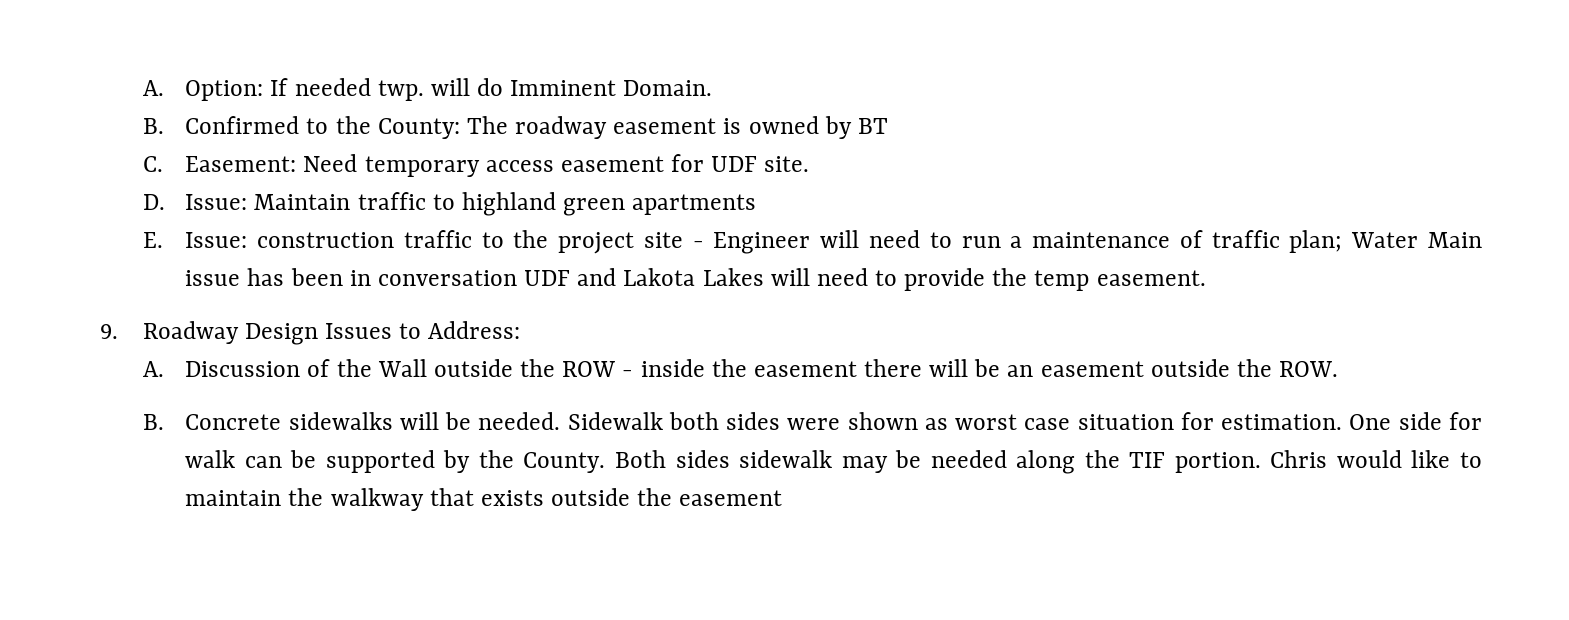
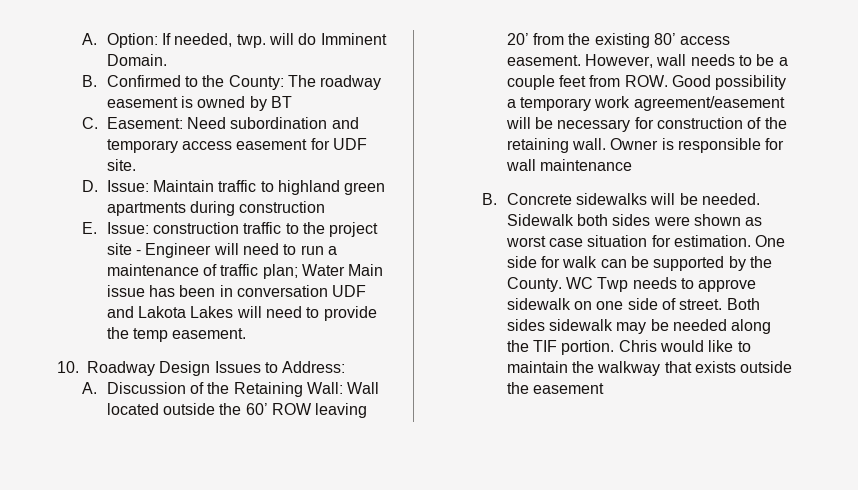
[294,78,371,96] needed -> [174,33,233,47] needed,
(358, 163) none -> [230,117,359,129] subordination and
(757, 204) none -> [189,201,326,216] during construction
[100,324,119,339] 9. -> [56,361,79,373] 10.
[377,359,1339,377] Wall outside the ROW - inside the easement there will be an easement outside the ROW. -> [233,382,380,397] [106,403,368,418] [506,33,731,48] [506,54,788,68] [506,75,787,90] [506,96,785,111] [505,117,787,132] [506,138,785,153] [505,159,632,171] Retaining Wall: Wall located outside the 60’ ROW leaving 20’ from the existing 80’ access easement. However, wall needs to be a couple feet from ROW. Good possibility a temporary work agreement/easement will be necessary for construction of the retaining wall. Owner is responsible for wall maintenance
(606, 462) none -> [565,277,757,292] [506,298,723,310] WC Twp needs to approve sidewalk on one side of street.

